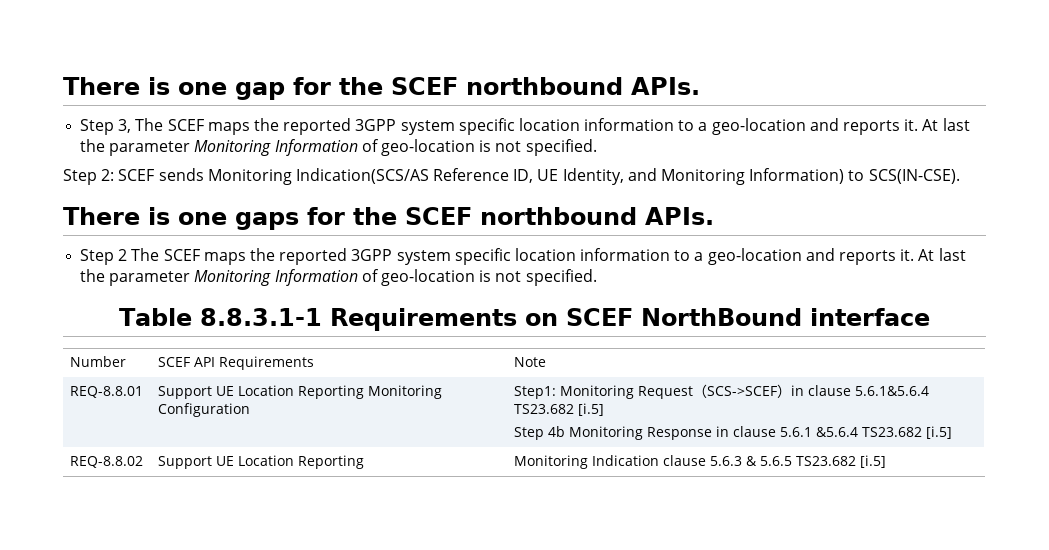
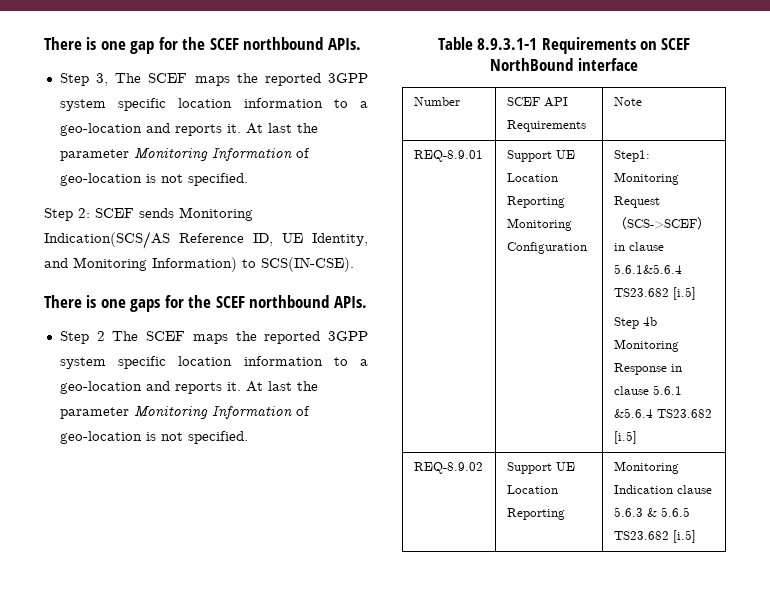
[199,308,322,326] 8.8.3.1-1 -> [477,38,538,50] 8.9.3.1-1
[70,386,144,398] REQ-8.8.01 -> [413,150,483,162] REQ-8.9.01
[70,456,144,468] REQ-8.8.02 -> [413,462,483,474] REQ-8.9.02

